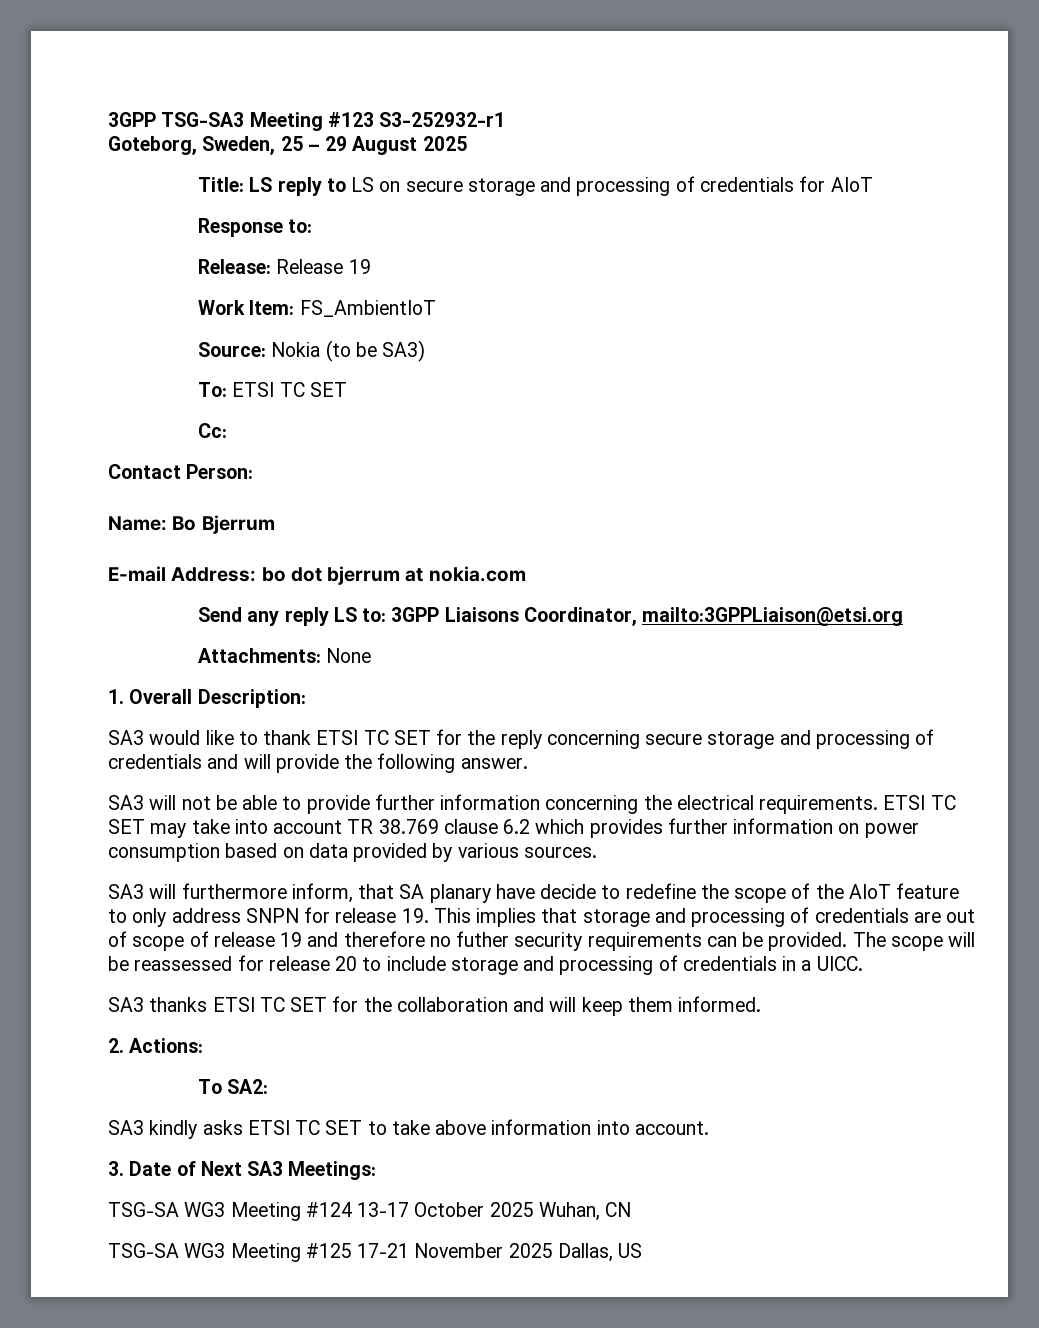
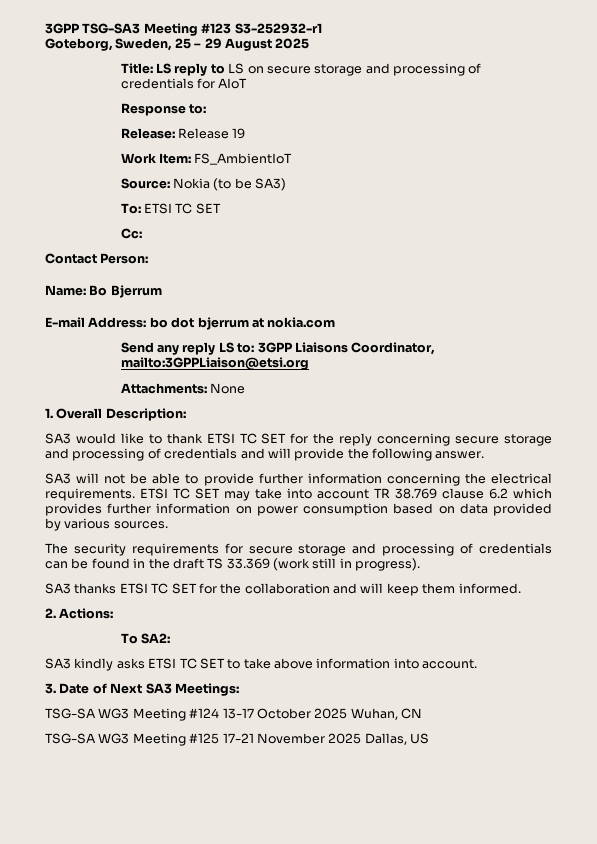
[108,883,960,903] [108,907,976,927] [108,931,976,951] [108,955,863,975] SA3 will furthermore inform, that SA planary have decide to redefine the scope of the AIoT feature to only address SNPN for release 19. This implies that storage and processing of credentials are out of scope of release 19 and therefore no futher security requirements can be provided. The scope will be reassessed for release 20 to include storage and processing of credentials in a UICC. -> [45,543,553,556] [45,558,421,571] The security requirements for secure storage and processing of credentials can be found in the draft TS 33.369 (work still in progress).

